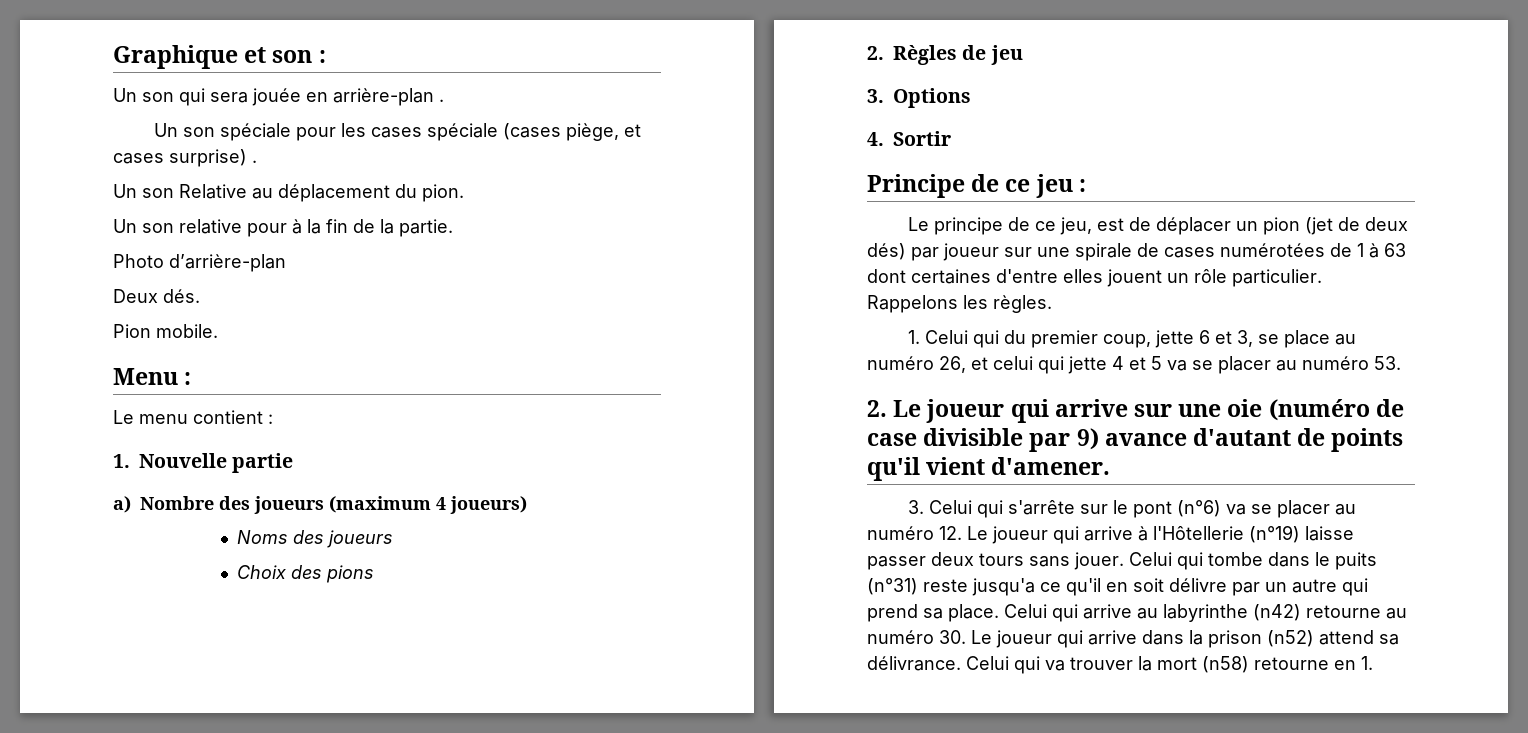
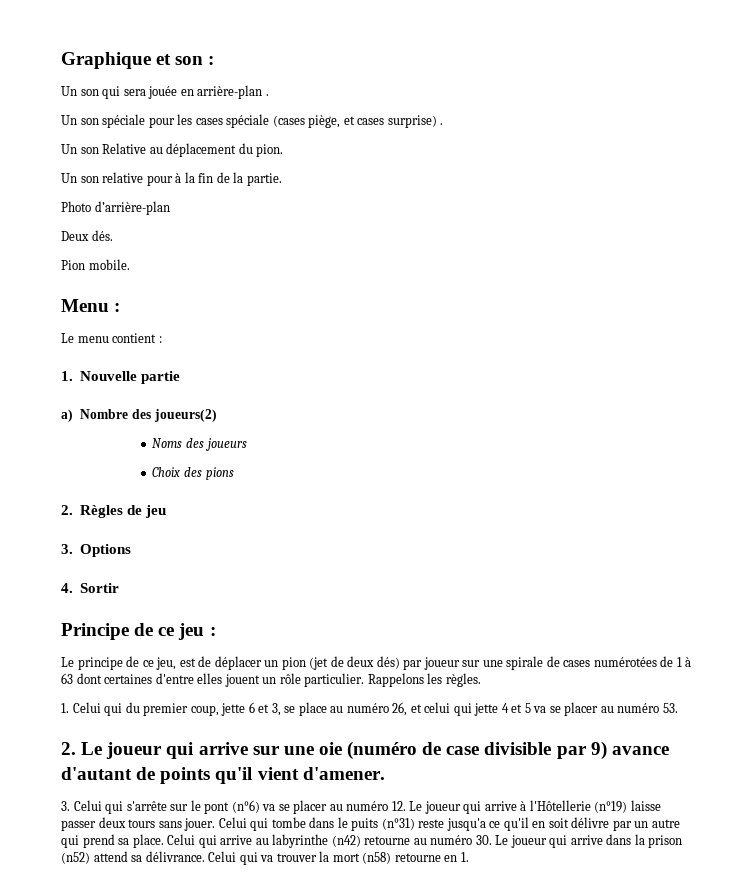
[254,496,527,514] joueurs (maximum 4 joueurs) -> [153,409,217,422] joueurs(2)

